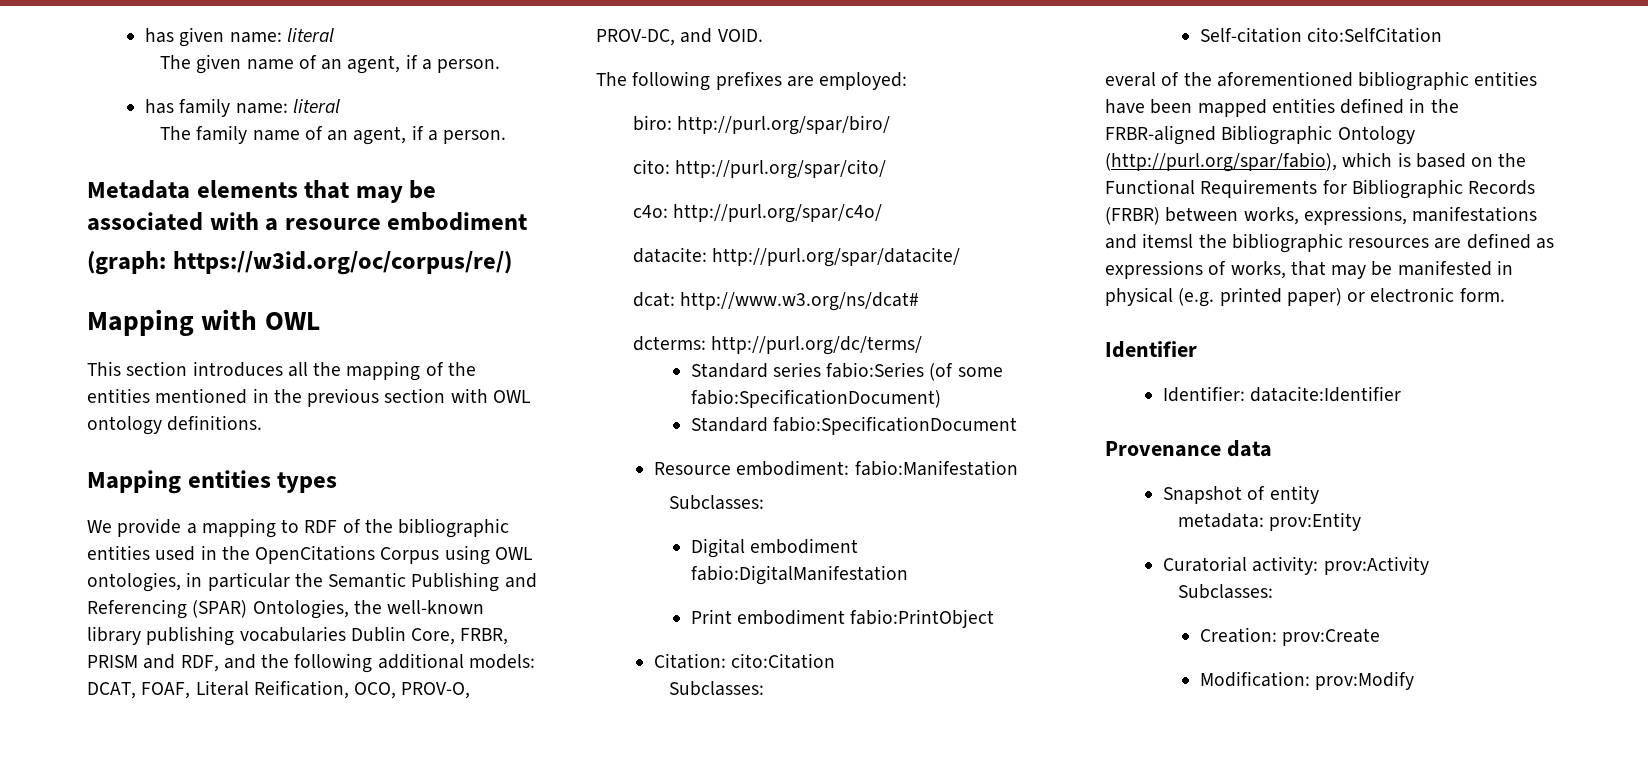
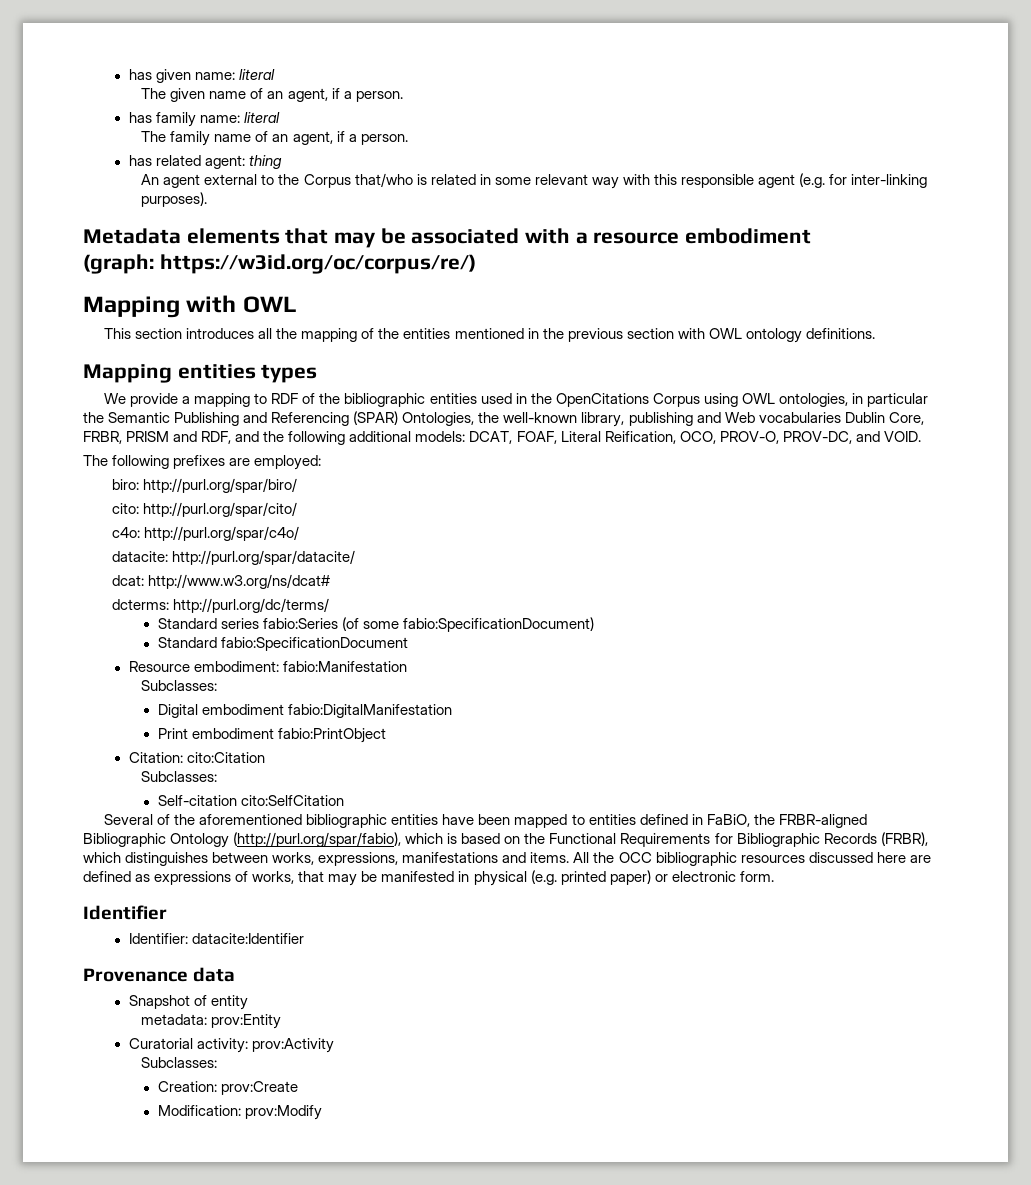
(507, 137) none -> [128,155,282,169] [141,173,928,189] [141,192,208,207] // has related agent: thing // An agent external to the Corpus that/who is related in some relevant way with this responsible agent (e.g. for inter-linking purposes).
[87,626,235,646] library publishing -> [581,412,755,427] library, publishing and Web
[1105,72,1156,87] everal -> [104,814,154,825] Several
(1267, 108) none -> [571,814,585,825] to
(1426, 105) none -> [706,814,750,827] FaBiO,
[1105,207,1160,225] (FRBR) -> [880,832,928,846] [83,852,209,866] (FRBR), which distinguishes
[1142,233,1430,253] itemsl the bibliographic resources -> [530,852,906,866] items. All the OCC bibliographic resources discussed here

